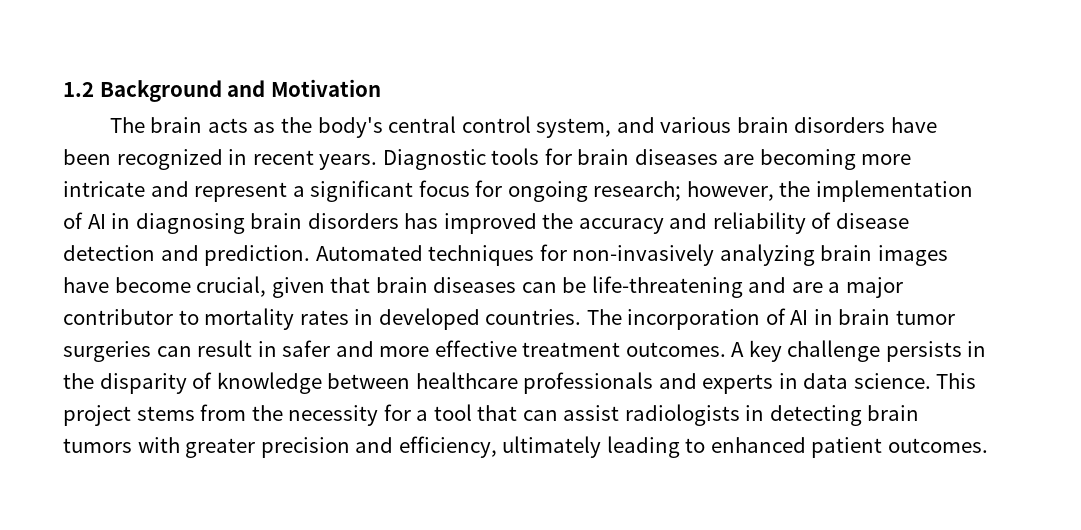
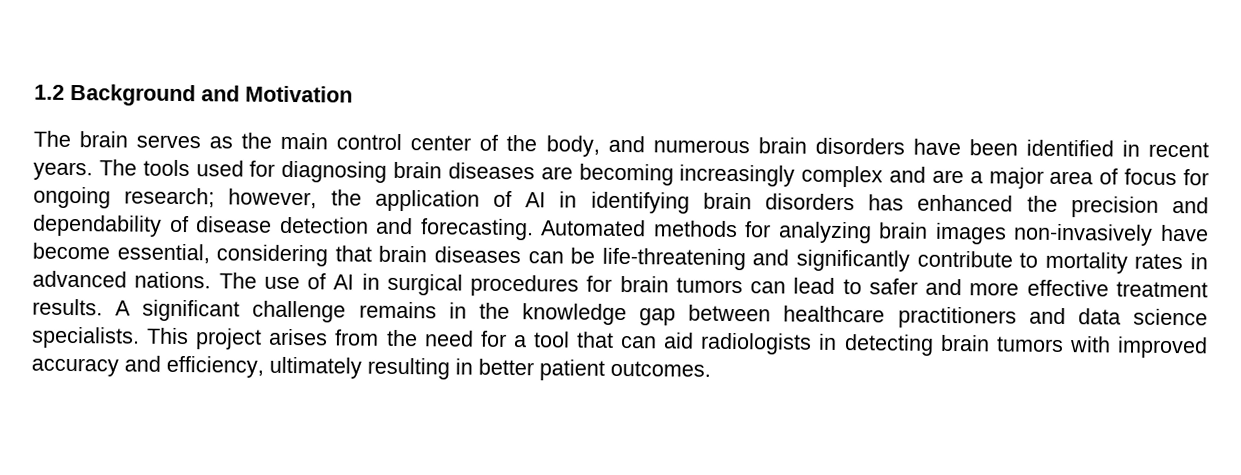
[207,118,248,133] acts -> [136,134,202,149] serves
[317,116,732,138] body's central control system, and various -> [280,132,750,157] main control center of the body, and numerous
[116,149,223,170] recognized -> [1025,139,1114,157] identified
[382,148,912,170] [63,180,414,202] Diagnostic tools for brain diseases are becoming more intricate and represent a significant -> [98,159,1119,189] The tools used for diagnosing brain diseases are becoming increasingly complex and are a major area of
[815,180,973,202] [63,212,245,234] implementation of AI in diagnosing -> [374,189,690,214] application of AI in identifying
[443,212,909,234] [63,244,715,266] improved the accuracy and reliability of disease detection and prediction. Automated techniques for non-invasively -> [917,194,1210,218] [32,214,772,241] enhanced the precision and dependability of disease detection and forecasting. Automated methods for
(948, 255) none -> [1013,223,1154,246] non-invasively
[196,276,325,298] crucial, given -> [116,243,329,267] essential, considering
[791,277,903,298] [63,308,955,330] [63,340,277,362] are a major contributor to mortality rates in developed countries. The incorporation of AI in brain tumor surgeries can result in -> [796,249,1208,274] [32,270,862,297] significantly contribute to mortality rates in advanced nations. The use of AI in surgical procedures for brain tumors can lead to
[625,340,987,362] [63,372,931,394] outcomes. A key challenge persists in the disparity of knowledge between healthcare professionals and experts in data science. -> [32,298,1208,329] [31,326,140,349] results. A significant challenge remains in the knowledge gap between healthcare practitioners and data science specialists.
[136,406,195,421] stems -> [269,328,329,346] arises
[288,405,379,426] necessity -> [424,330,474,347] need
[563,405,620,421] assist -> [663,332,695,349] aid
[185,437,350,458] greater precision -> [1116,336,1208,359] [31,357,119,377] improved accuracy
[606,436,806,458] leading to enhanced -> [367,357,534,380] resulting in better

